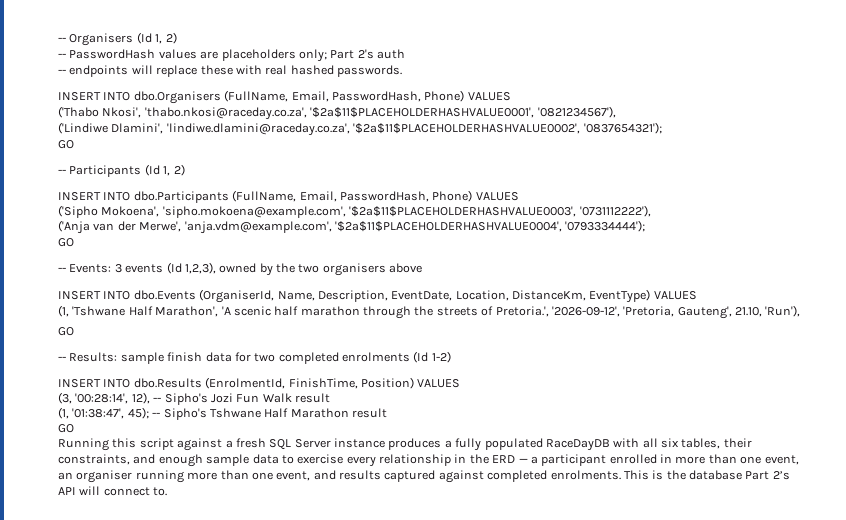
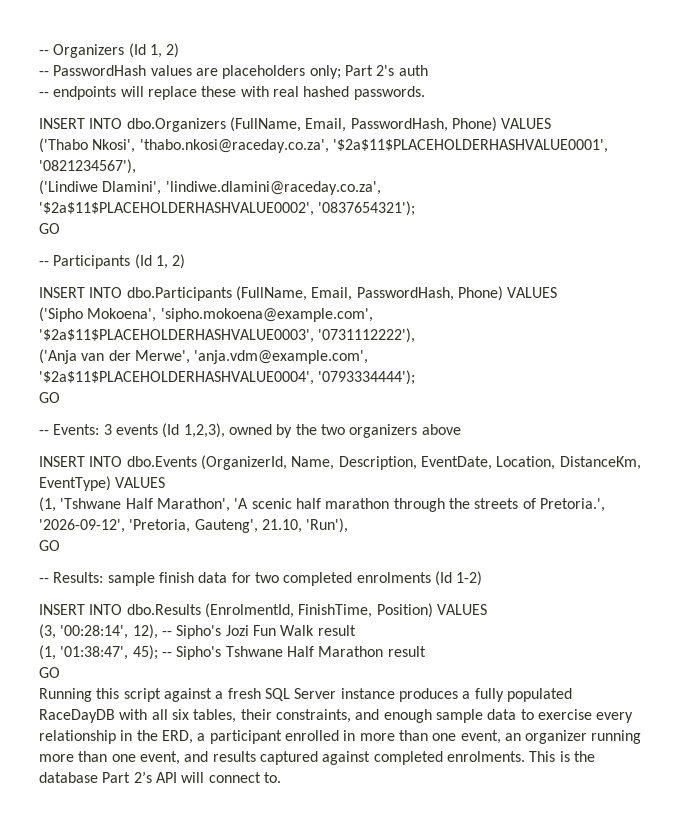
[58,33,134,46] -- Organisers -> [39,44,125,58] -- Organizers
[133,91,221,104] dbo.Organisers -> [126,118,226,132] dbo.Organizers
[322,263,386,276] organisers -> [349,424,418,438] organizers
[199,289,275,303] (OrganiserId, -> [200,455,287,470] (OrganizerId,
[492,455,528,463] ERD — -> [161,730,193,744] ERD,
[76,470,133,483] organiser -> [525,730,588,744] organizer

